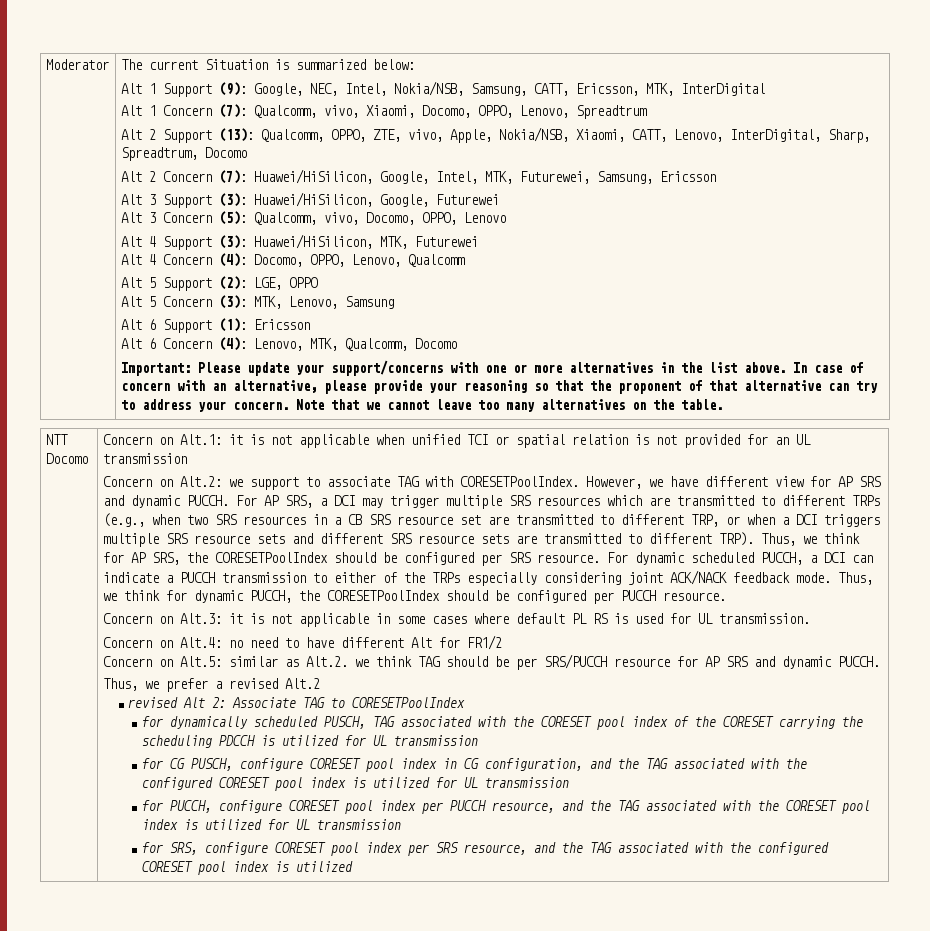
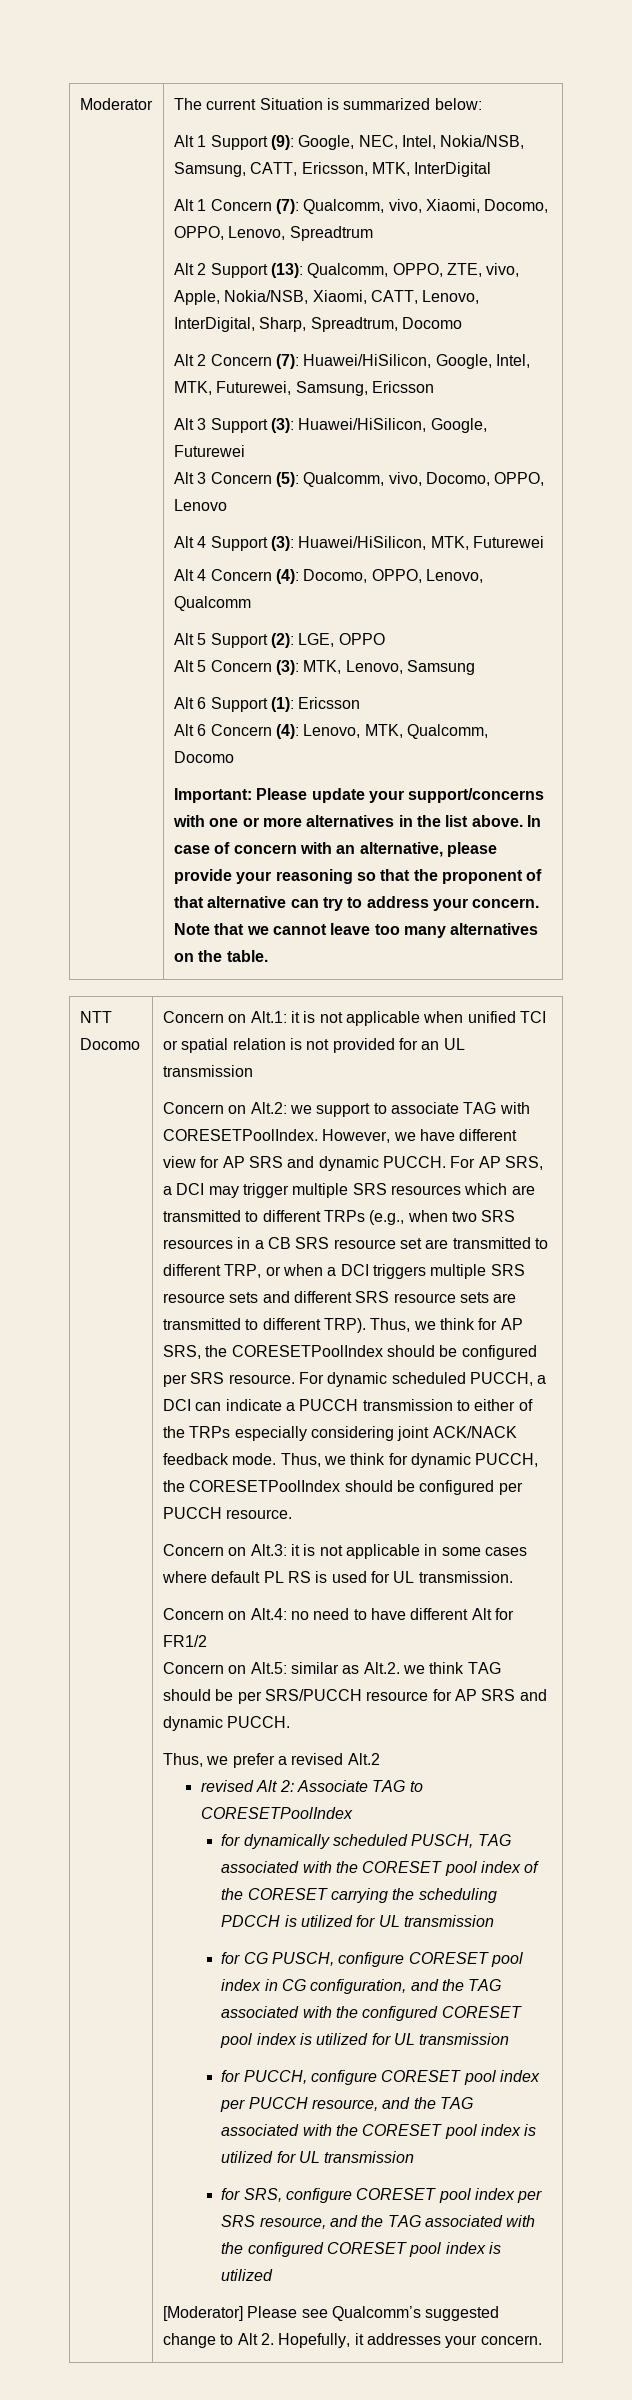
(353, 866) none -> [162,2306,500,2321] [162,2333,542,2348] // [Moderator] Please see Qualcomm’s suggested change to Alt 2. Hopefully, it addresses your concern.

